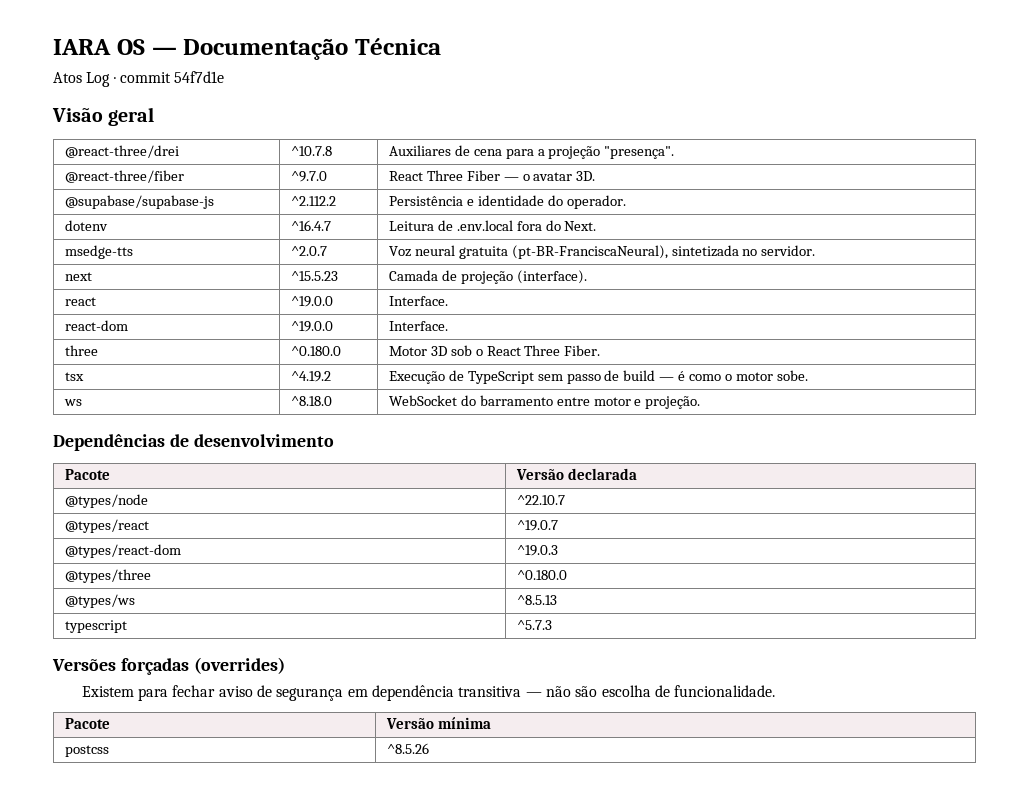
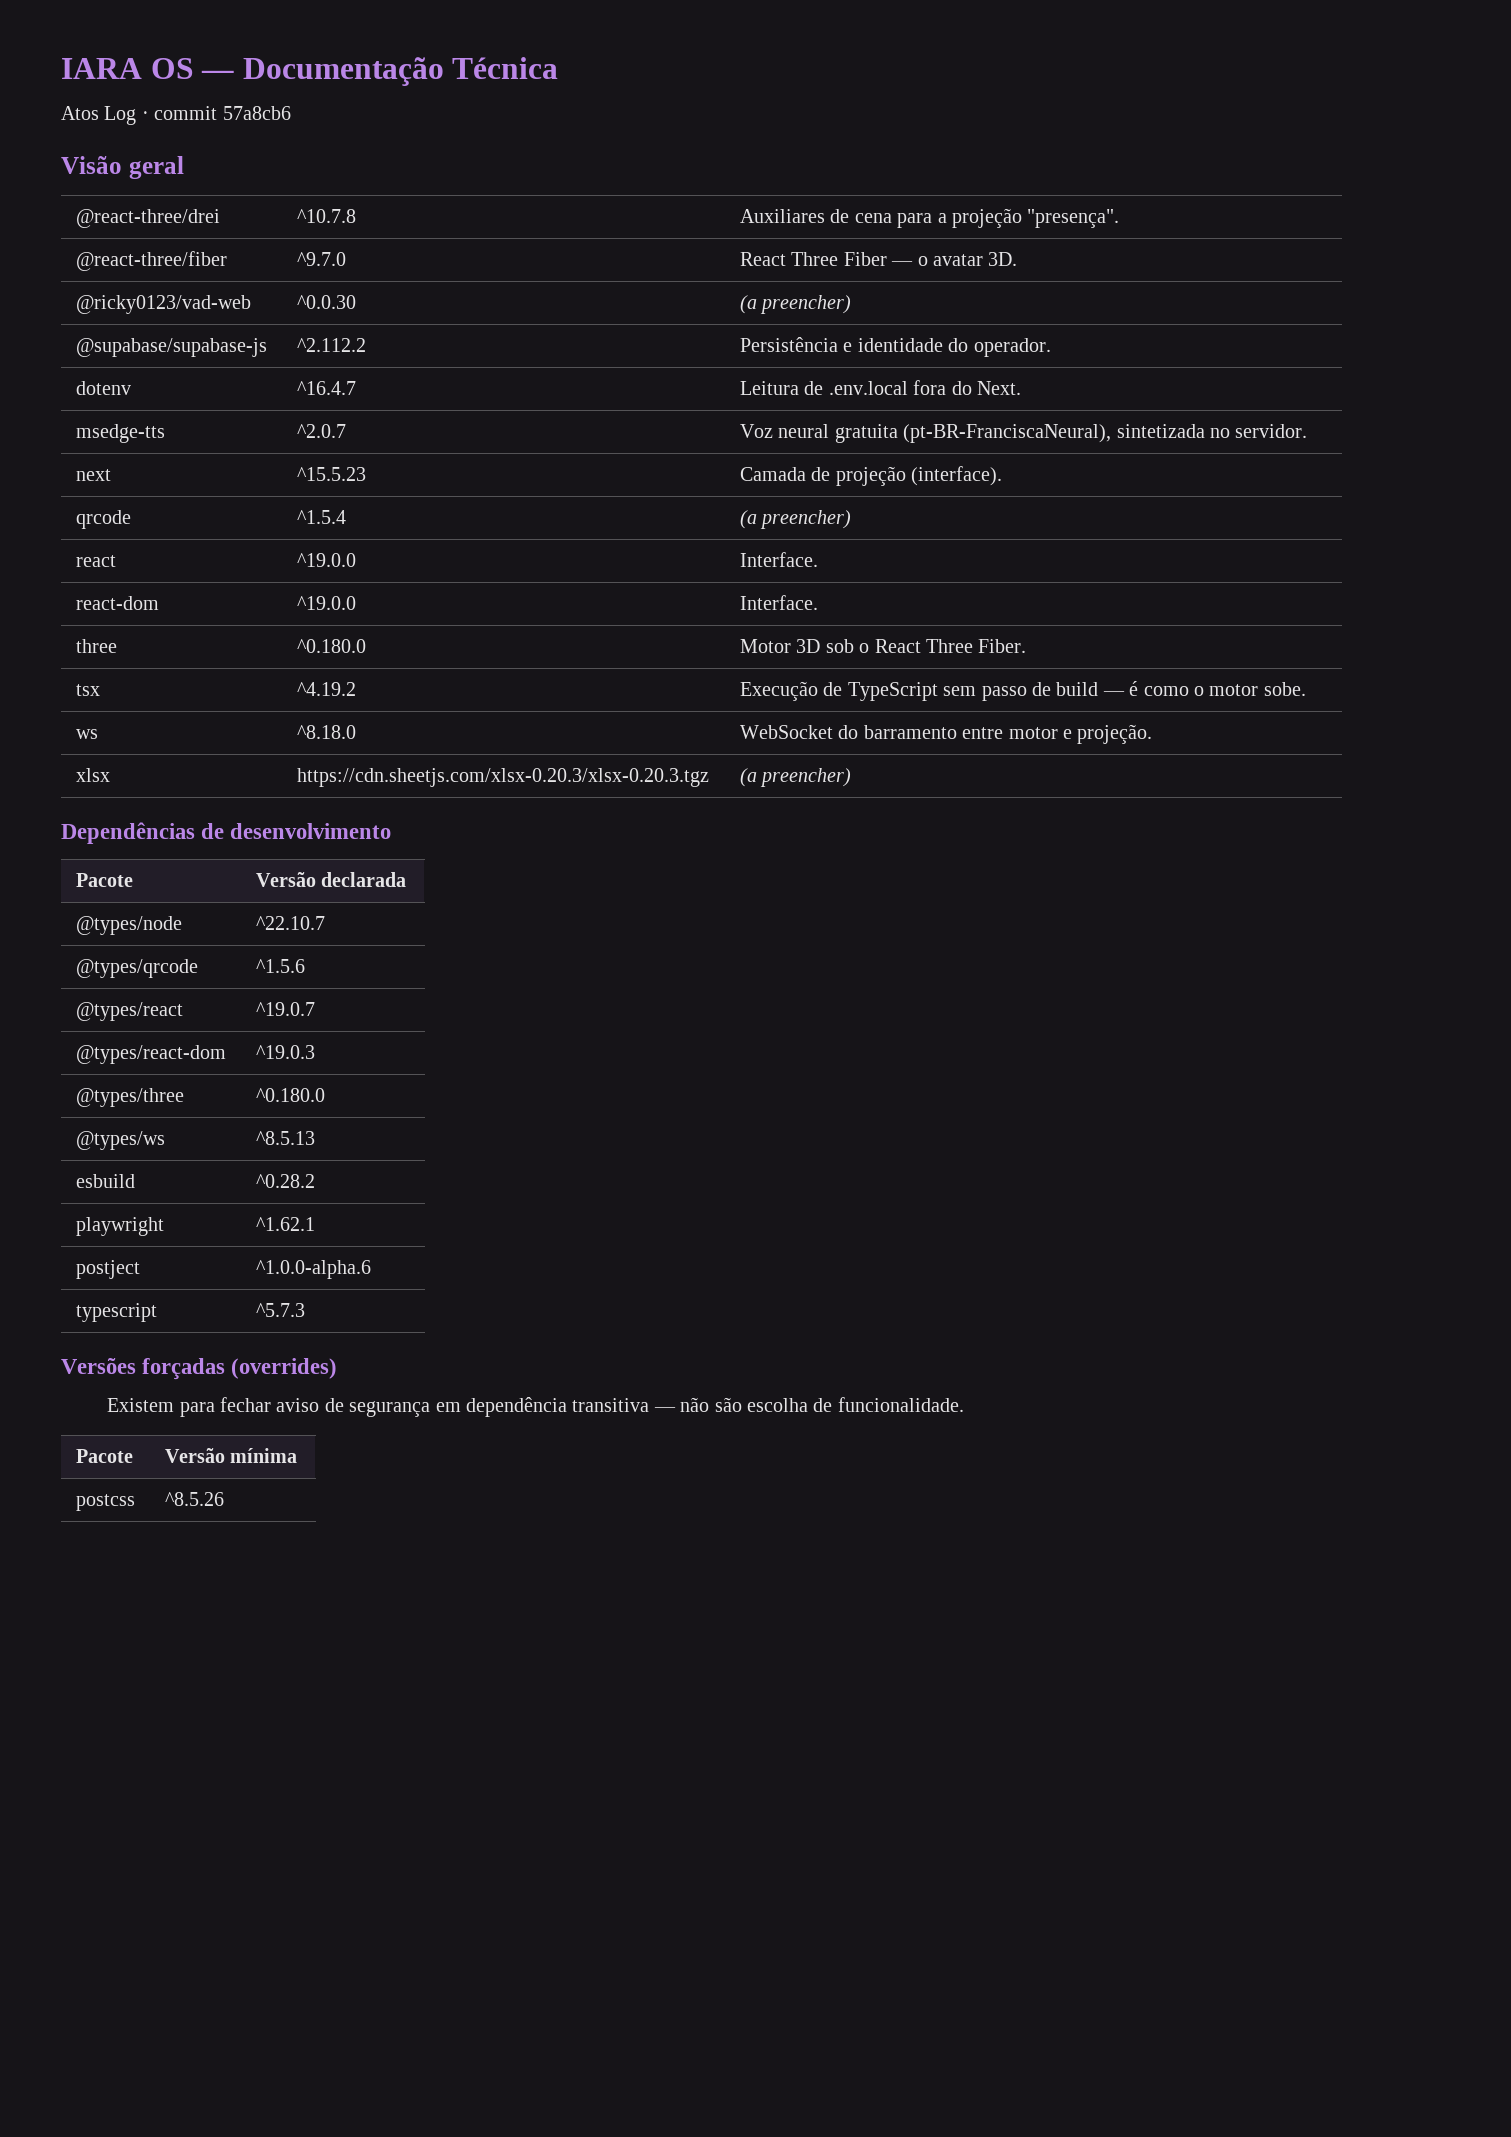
[174,71,225,83] 54f7d1e -> [222,106,291,120] 57a8cb6
(596, 176) none -> [75,295,251,314] [296,295,356,309] [739,295,852,314] // @ricky0123/vad-web | ^0.0.30 | (a preencher)
(587, 277) none -> [75,510,131,529] [296,510,346,524] [739,510,852,529] // qrcode | ^1.5.4 | (a preencher)
(701, 402) none -> [75,768,110,782] [296,768,709,787] [739,768,852,787] // xlsx | https://cdn.sheetjs.com/xlsx-0.20.3/xlsx-0.20.3.tgz | (a preencher)
(565, 500) none -> [75,959,198,978] [255,959,305,973] // @types/qrcode | ^1.5.6
(557, 600) none -> [75,1174,135,1188] [255,1174,315,1188] [75,1217,164,1236] [255,1217,315,1231] [75,1260,140,1279] [255,1260,371,1279] // esbuild | ^0.28.2 // playwright | ^1.62.1 // postject | ^1.0.0-alpha.6

